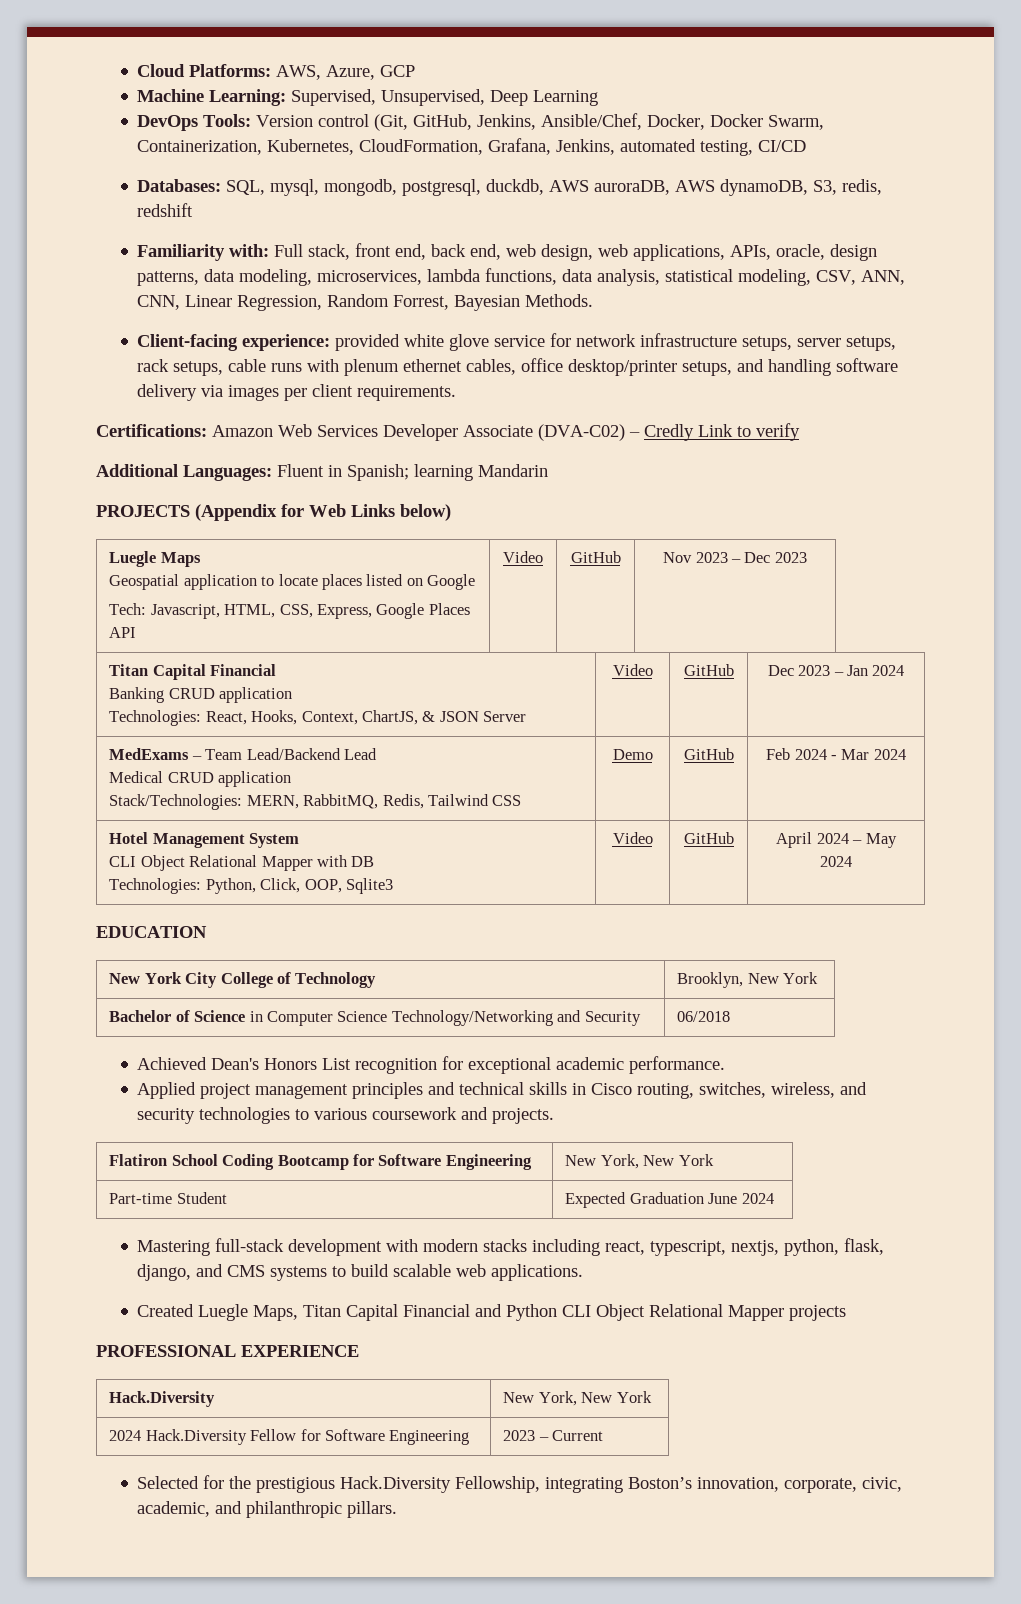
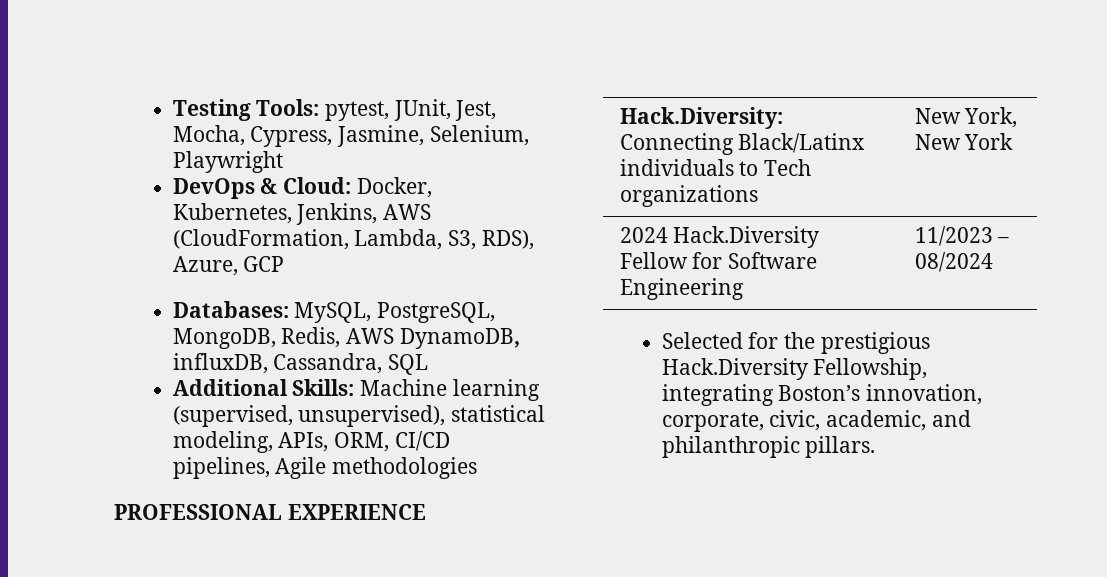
[137,64,416,80] [137,89,599,106] [137,113,825,131] [137,138,807,156] [137,179,883,196] [137,203,194,217] [137,243,878,261] [137,268,906,286] [137,294,594,311] [137,333,897,351] [137,358,899,376] [137,384,457,401] [96,423,800,441] [96,464,548,481] [96,504,451,521] [109,551,201,567] [109,574,476,590] [109,603,470,619] [109,627,137,638] [503,551,543,563] [570,551,621,563] [663,552,807,563] [109,664,277,680] [109,687,293,703] [109,710,527,726] [612,664,653,676] [683,664,734,676] [767,665,905,676] [109,748,377,760] [109,771,292,787] [109,794,522,810] [612,749,653,760] [683,748,734,760] [766,748,906,760] [109,832,300,848] [109,855,375,871] [109,878,393,894] [612,832,653,844] [683,832,734,844] [776,832,897,848] [820,856,852,867] [96,926,207,938] [109,972,377,988] [677,972,819,988] [109,1010,641,1026] [677,1011,731,1022] [137,1056,726,1074] [137,1082,868,1099] [137,1107,555,1124] [109,1154,532,1170] [565,1154,714,1169] [109,1192,227,1204] [565,1192,774,1208] [137,1238,885,1256] [137,1264,584,1281] [137,1304,847,1321] [96,1345,359,1357] [109,1391,216,1407] Cloud Platforms: AWS, Azure, GCP // Machine Learning: Supervised, Unsupervised, Deep Learning // DevOps Tools: Version control (Git, GitHub, Jenkins, Ansible/Chef, Docker, Docker Swarm, Containerization, Kubernetes, CloudFormation, Grafana, Jenkins, automated testing, CI/CD // Databases: SQL, mysql, mongodb, postgresql, duckdb, AWS auroraDB, AWS dynamoDB, S3, redis, redshift // Familiarity with: Full stack, front end, back end, web design, web applications, APIs, oracle, design patterns, data modeling, microservices, lambda functions, data analysis, statistical modeling, CSV, ANN, CNN, Linear Regression, Random Forrest, Bayesian Methods. // Client-facing experience: provided white glove service for network infrastructure setups, server setups, rack setups, cable runs with plenum ethernet cables, office desktop/printer setups, and handling software delivery via images per client requirements. // Certifications: Amazon Web Services Developer Associate (DVA-C02) – Credly Link to verify // Additional Languages: Fluent in Spanish; learning Mandarin // PROJECTS (Appendix for Web Links below) // Luegle Maps // Geospatial application to locate places listed on Google // Tech: Javascript, HTML, CSS, Express, Google Places API | Video | GitHub | Nov 2023 – Dec 2023 // Titan Capital Financial // Banking CRUD application // Technologies: React, Hooks, Context, ChartJS, & JSON Server | Video | GitHub | Dec 2023 – Jan 2024 // MedExams – Team Lead/Backend Lead // Medical CRUD application // Stack/Technologies: MERN, RabbitMQ, Redis, Tailwind CSS | Demo | GitHub | Feb 2024 - Mar 2024 // Hotel Management System // CLI Object Relational Mapper with DB // Technologies: Python, Click, OOP, Sqlite3 | Video | GitHub | April 2024 – May 2024 // EDUCATION // New York City College of Technology | Brooklyn, New York // Bachelor of Science in Computer Science Technology/Networking and Security | 06/2018 // Achieved Dean's Honors List recognition for exceptional academic performance. // Applied project management principles and technical skills in Cisco routing, switches, wireless, and security technologies to various coursework and projects. // Flatiron School Coding Bootcamp for Software Engineering | New York, New York // Part-time Student | Expected Graduation June 2024 // Mastering full-stack development with modern stacks including react, typescript, nextjs, python, flask, django, and CMS systems to build scalable web applications. // Created Luegle Maps, Titan Capital Financial and Python CLI Object Relational Mapper projects // PROFESSIONAL EXPERIENCE // Hack.Diversity -> [172,99,497,121] [172,125,529,147] [172,151,283,173] [172,177,432,199] [172,203,431,225] [172,229,534,250] [172,256,285,276] [172,301,495,323] [172,327,520,349] [172,353,428,375] [172,379,540,401] [172,405,545,427] [172,431,450,453] [172,457,477,479] [114,504,426,520] [619,107,783,129] [619,133,866,155] [619,159,811,176] [619,185,758,207] Testing Tools: pytest, JUnit, Jest, Mocha, Cypress, Jasmine, Selenium, Playwright // DevOps & Cloud: Docker, Kubernetes, Jenkins, AWS (CloudFormation, Lambda, S3, RDS), Azure, GCP // Databases: MySQL, PostgreSQL, MongoDB, Redis, AWS DynamoDB, influxDB, Cassandra, SQL // Additional Skills: Machine learning (supervised, unsupervised), statistical modeling, APIs, ORM, CI/CD pipelines, Agile methodologies // PROFESSIONAL EXPERIENCE // Hack.Diversity: Connecting Black/Latinx individuals to Tech organizations
[503,1430,604,1441] 2023 – Current -> [914,226,1010,246] [914,252,993,272] 11/2023 – 08/2024

